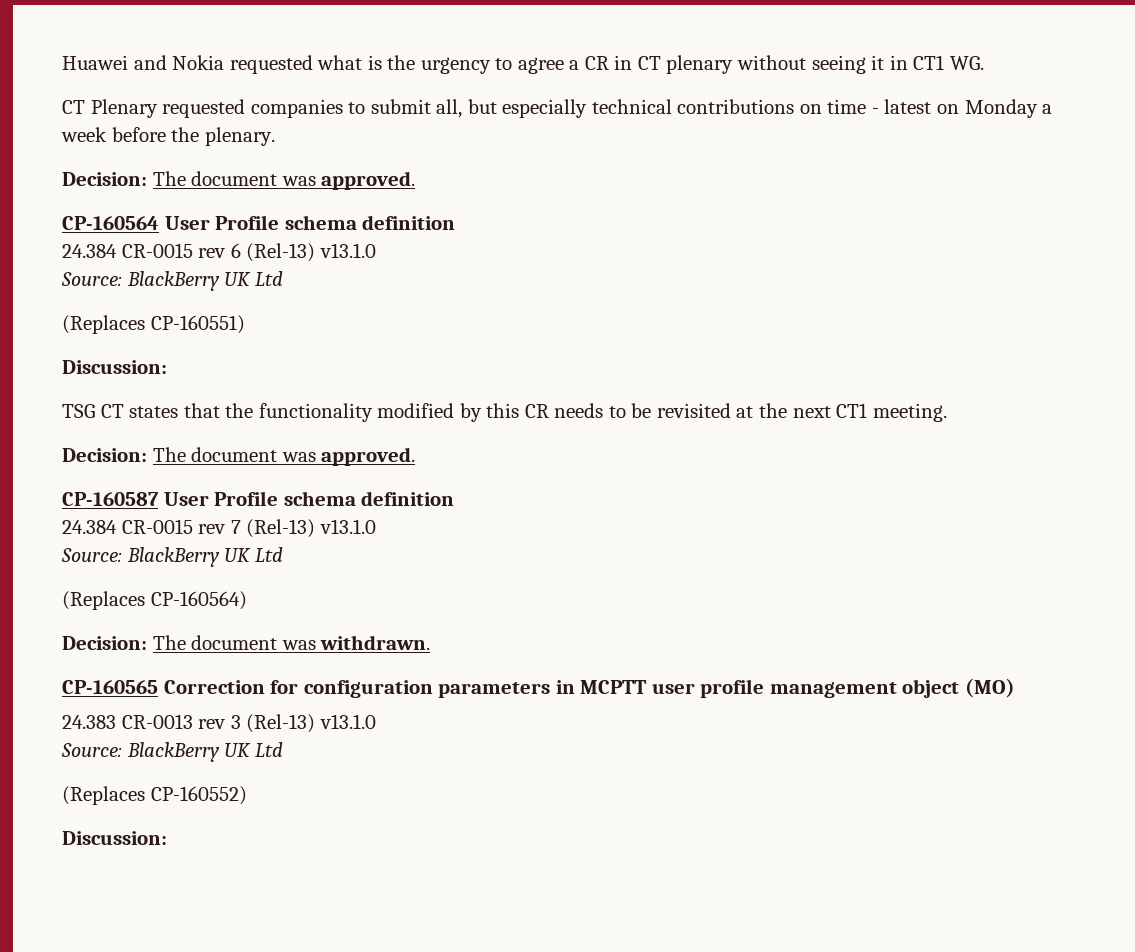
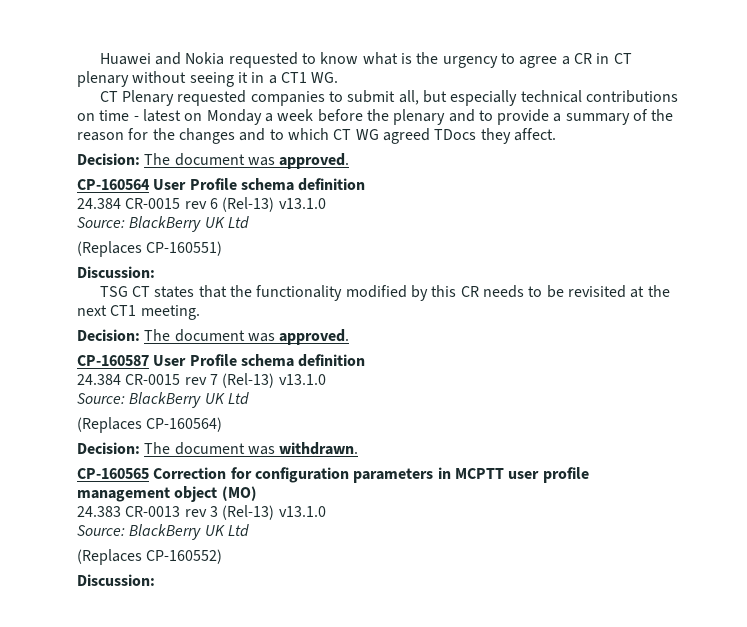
(313, 64) none -> [302,52,359,64] to know
(908, 62) none -> [268,75,277,84] a
[204,127,275,146] plenary. -> [393,109,674,125] [77,128,556,144] plenary and to provide a summary of the reason for the changes and to which CT WG agreed TDocs they affect.

